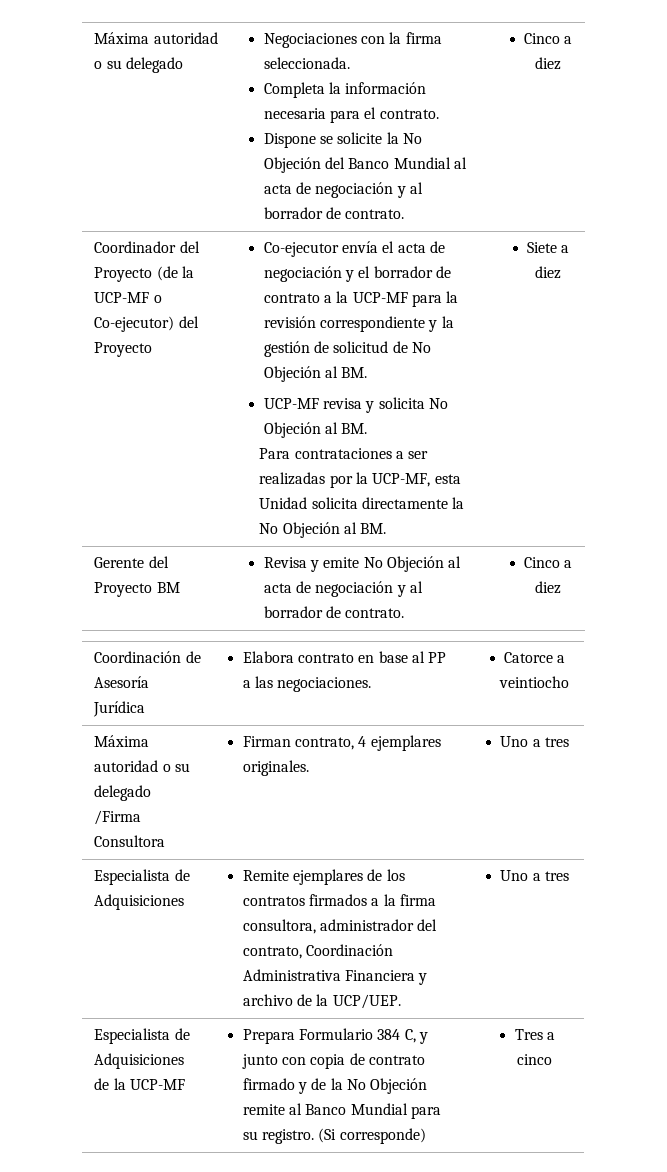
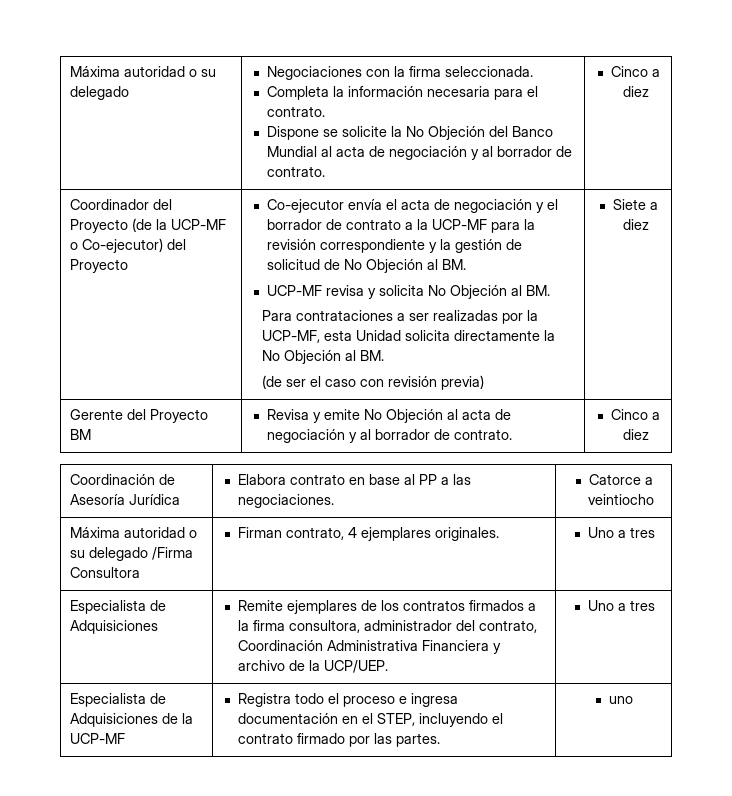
(387, 528) none -> [261,375,484,390] // (de ser el caso con revisión previa)
[242,1028,429,1044] [241,1053,426,1069] [242,1078,428,1094] [242,1103,442,1119] [242,1128,426,1144] [514,1029,555,1040] [517,1054,553,1065] Prepara Formulario 384 C, y junto con copia de contrato firmado y de la No Objeción remite al Banco Mundial para su registro. (Si corresponde) | Tres a cinco -> [238,693,459,707] [238,713,504,727] [238,733,441,747] [609,696,634,704] Registra todo el proceso e ingresa documentación en el STEP, incluyendo el contrato firmado por las partes. | uno

